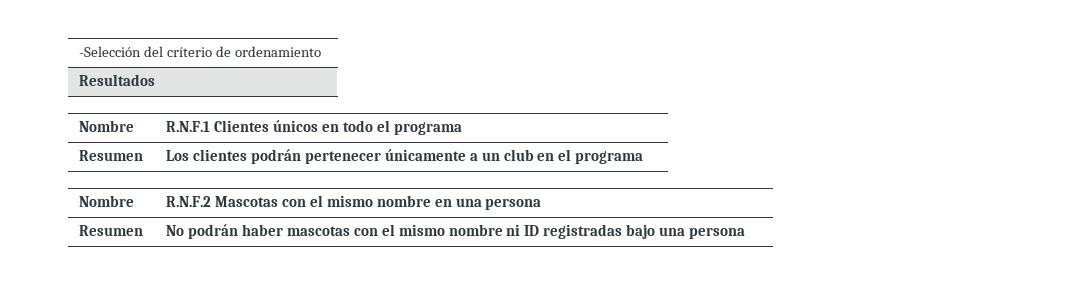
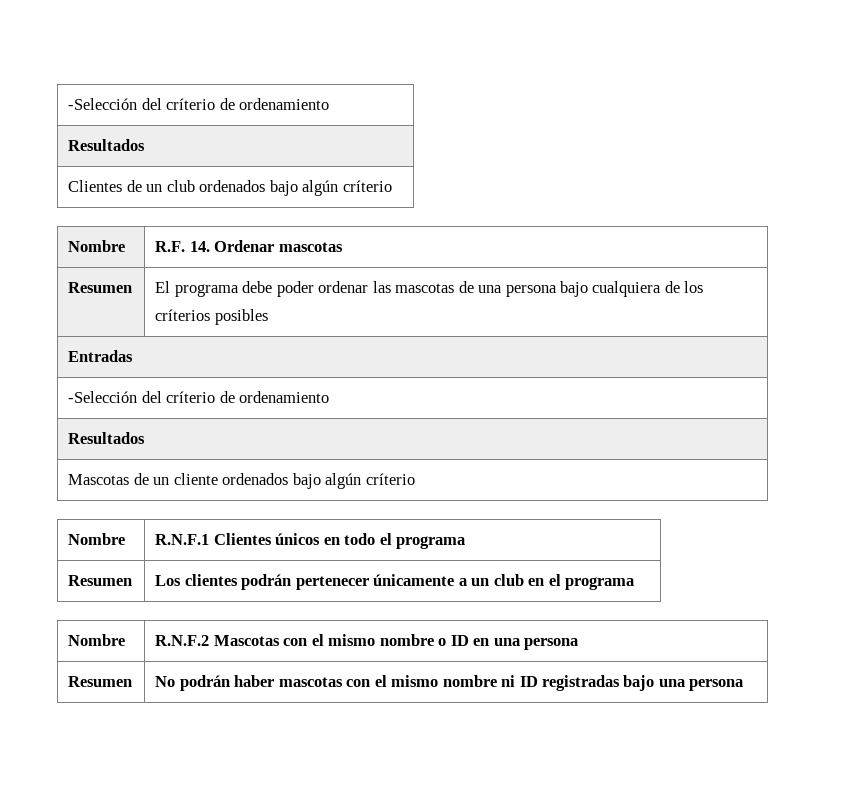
[79,46,321,57] [79,74,156,86] -Selección del críterio de ordenamiento // Resultados -> [68,98,330,110] [68,139,146,151] [68,180,392,196] [68,240,126,252] [155,240,343,252] [68,282,133,293] [155,281,704,297] [155,309,268,325] [68,350,134,362] [68,391,330,403] [68,432,146,444] [68,473,415,489] -Selección del críterio de ordenamiento // Resultados // Clientes de un club ordenados bajo algún críterio // Nombre | R.F. 14. Ordenar mascotas // Resumen | El programa debe poder ordenar las mascotas de una persona bajo cualquiera de los críterios posibles // Entradas // -Selección del críterio de ordenamiento // Resultados // Mascotas de un cliente ordenados bajo algún críterio
(431, 201) none -> [438,635,469,646] o ID

